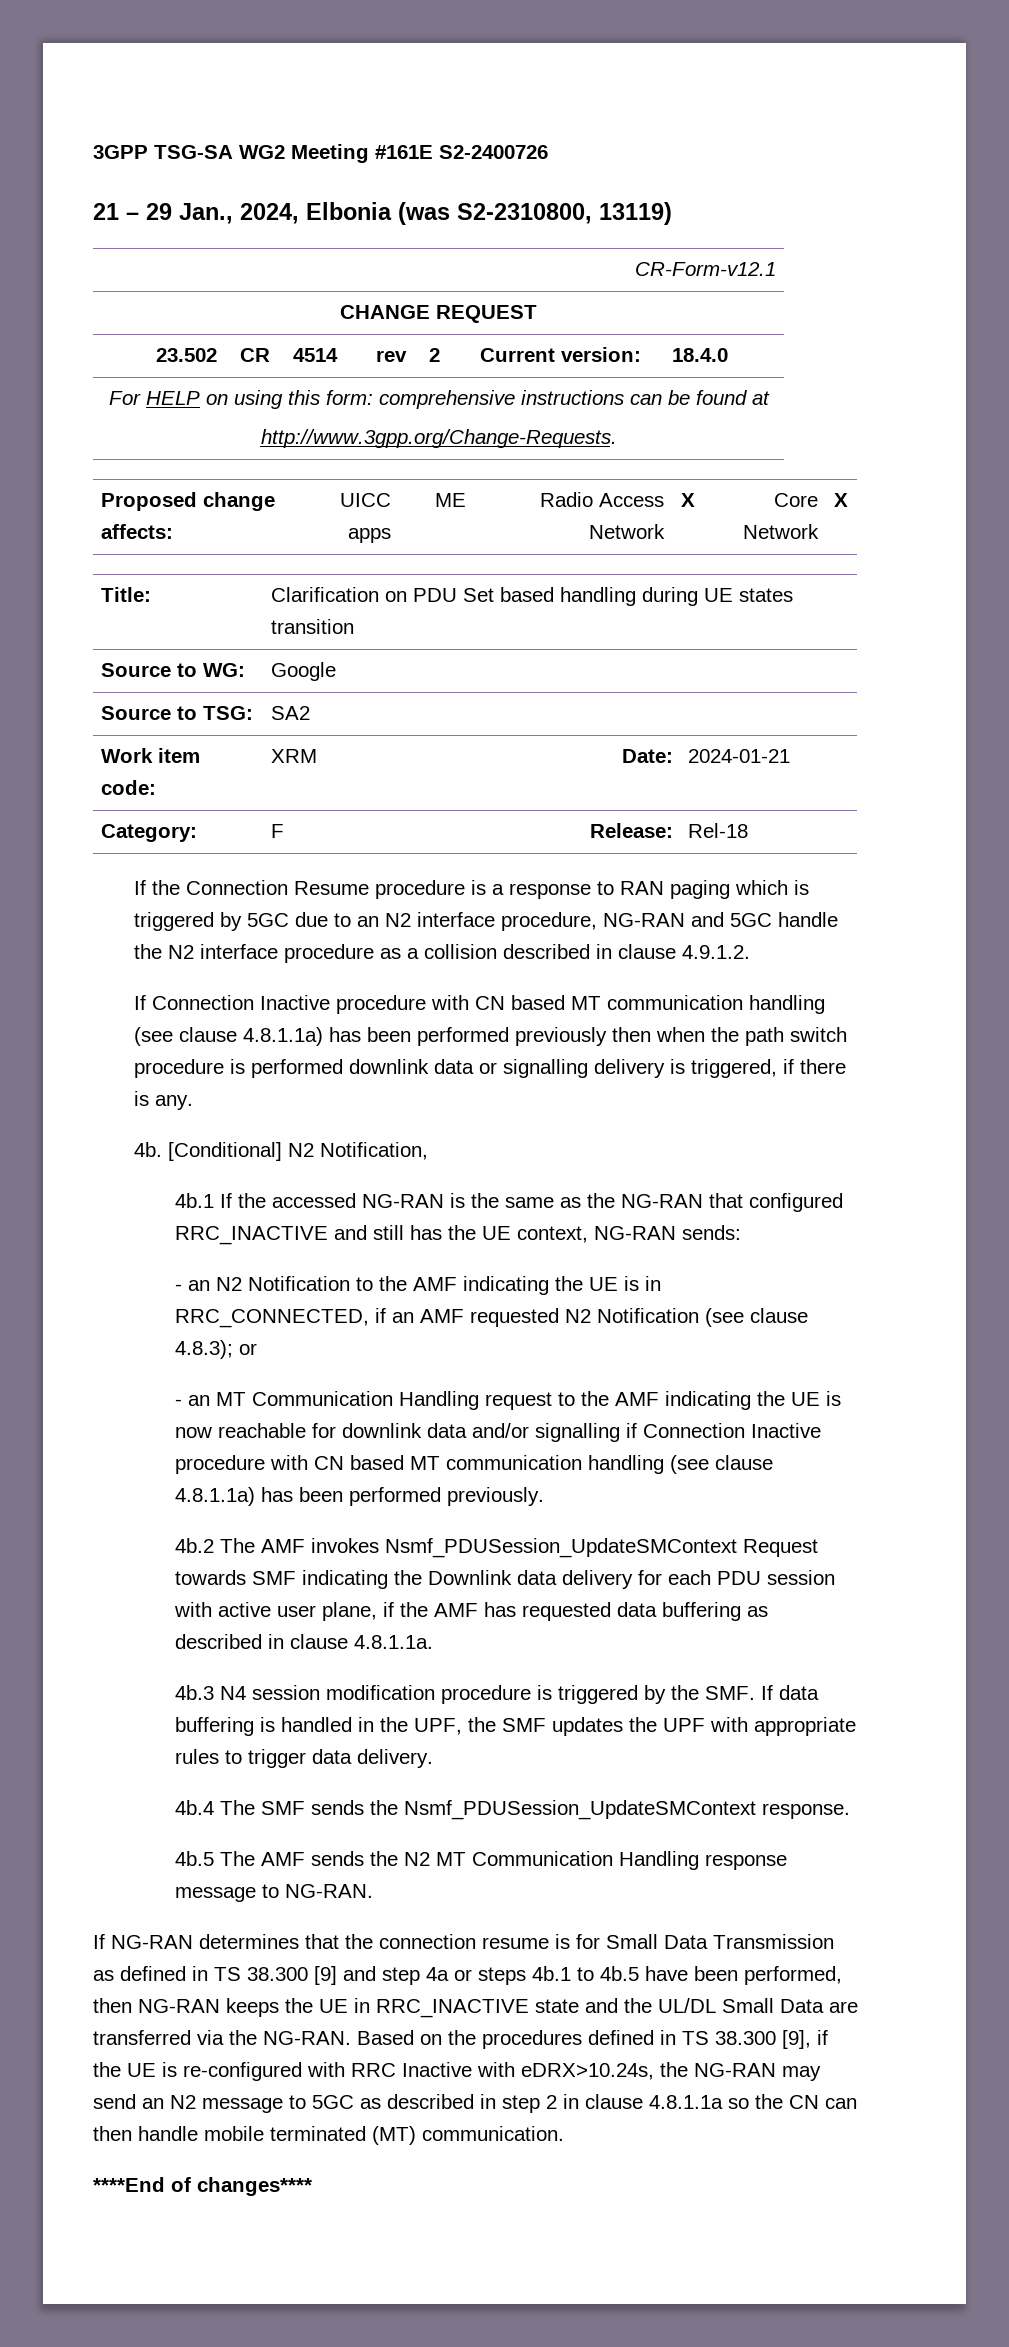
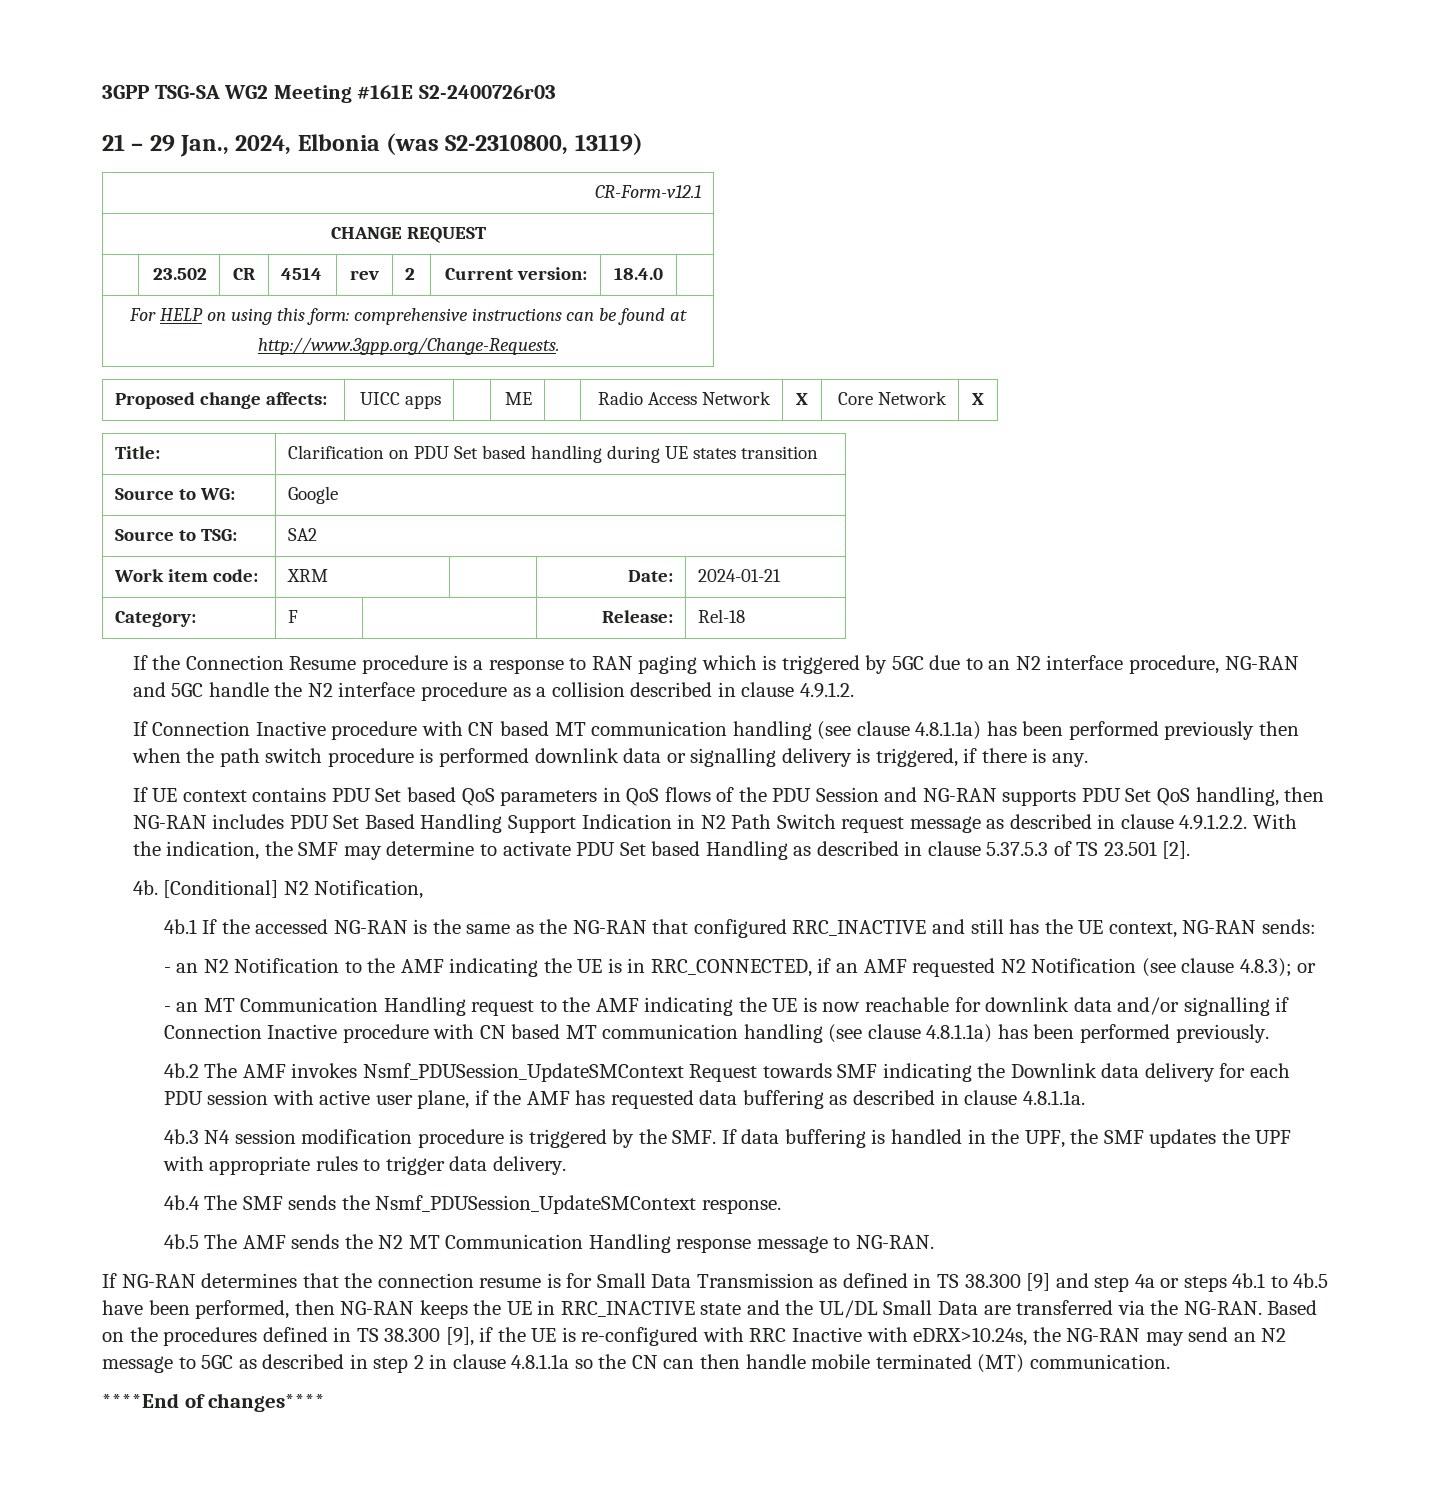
[439,145,548,159] S2-2400726 -> [418,85,556,99] S2-2400726r03
(193, 1102) none -> [132,787,1325,806] [132,814,1297,833] [132,841,1191,860] // If UE context contains PDU Set based QoS parameters in QoS flows of the PDU Session and NG-RAN supports PDU Set QoS handling, then NG-RAN includes PDU Set Based Handling Support Indication in N2 Path Switch request message as described in clause 4.9.1.2.2. With the indication, the SMF may determine to activate PDU Set based Handling as described in clause 5.37.5.3 of TS 23.501 [2].

